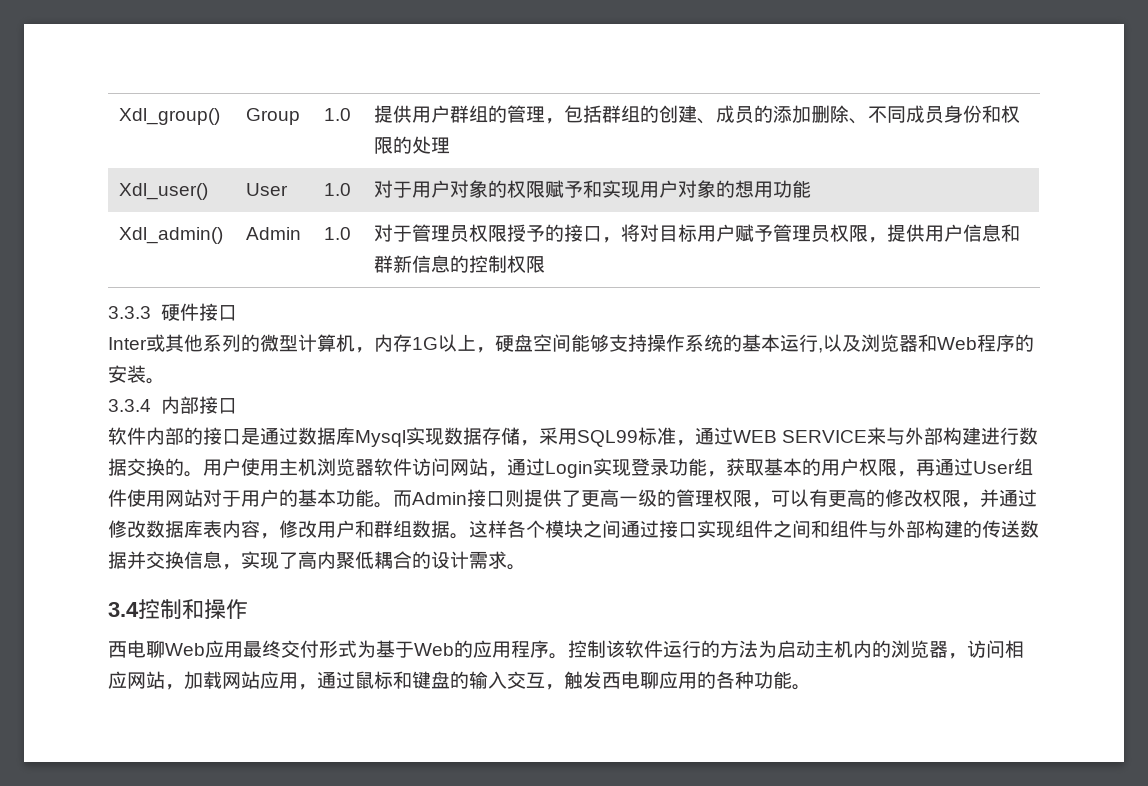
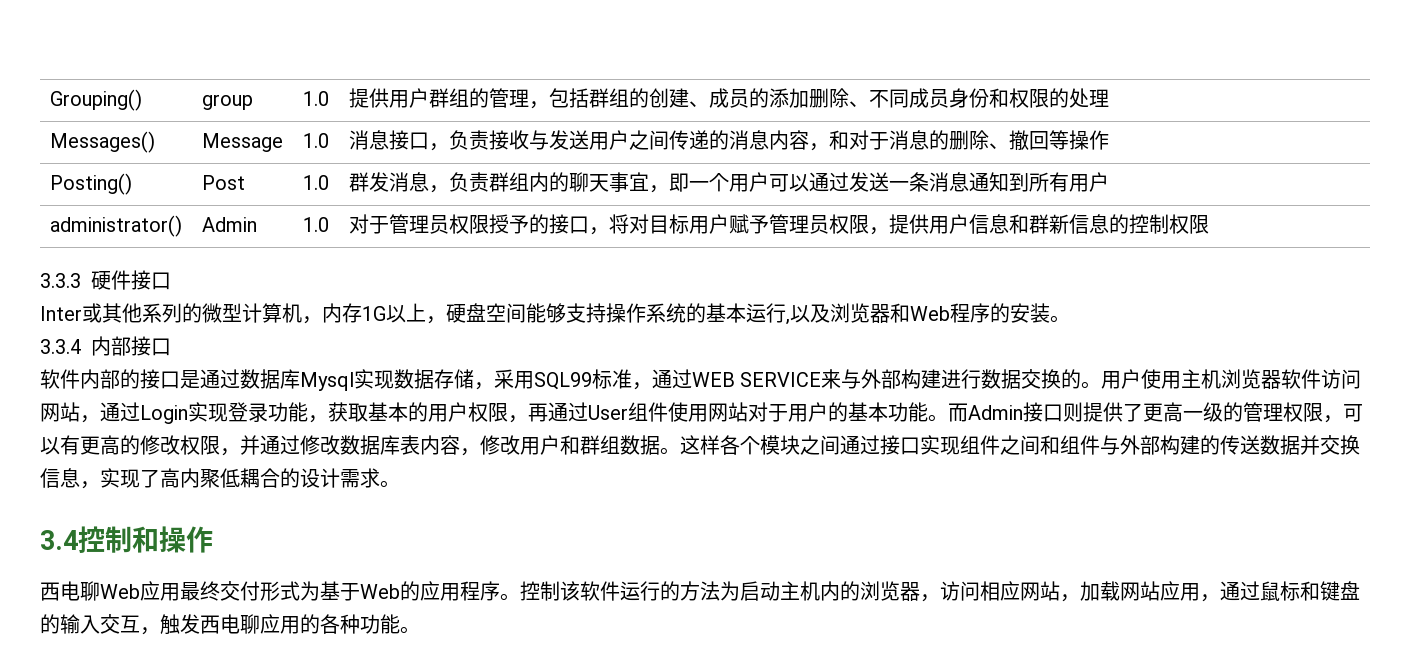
[119,108,221,125] [246,108,301,125] Xdl_group() | Group -> [49,89,142,111] [201,94,253,110] Grouping() | group
[119,183,209,200] [246,183,289,196] [324,183,352,196] [374,180,812,198] [119,227,224,244] Xdl_user() | User | 1.0 | 对于用户对象的权限赋予和实现用户对象的想用功能 // Xdl_admin() -> [49,131,155,153] [201,133,283,152] [302,133,329,148] [348,130,1109,151] [49,173,132,195] [201,175,245,190] [302,175,329,190] [348,172,1109,193] [49,215,182,237] Messages() | Message | 1.0 | 消息接口，负责接收与发送用户之间传递的消息内容，和对于消息的删除、撤回等操作 // Posting() | Post | 1.0 | 群发消息，负责群组内的聊天事宜，即一个用户可以通过发送一条消息通知到所有用户 // administrator()

